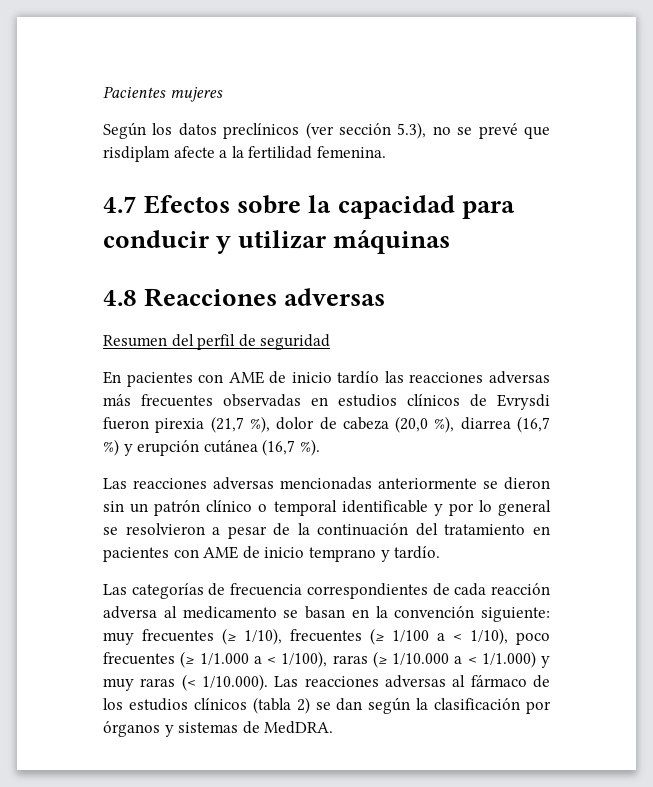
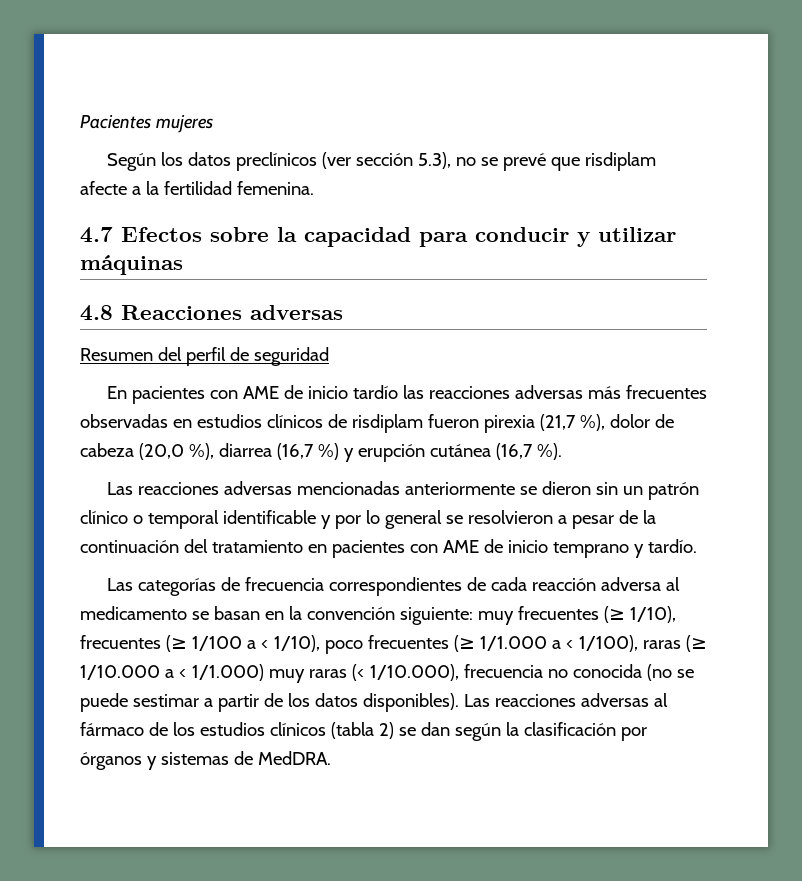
[497,394,550,410] Evrysdi -> [351,414,423,433] risdiplam
[541,656,550,668] y -> (264, 672) none
[202,674,268,691] 1/10.000). -> [369,664,694,681] [80,693,459,712] 1/10.000), frecuencia no conocida (no se puede sestimar a partir de los datos disponibles).

